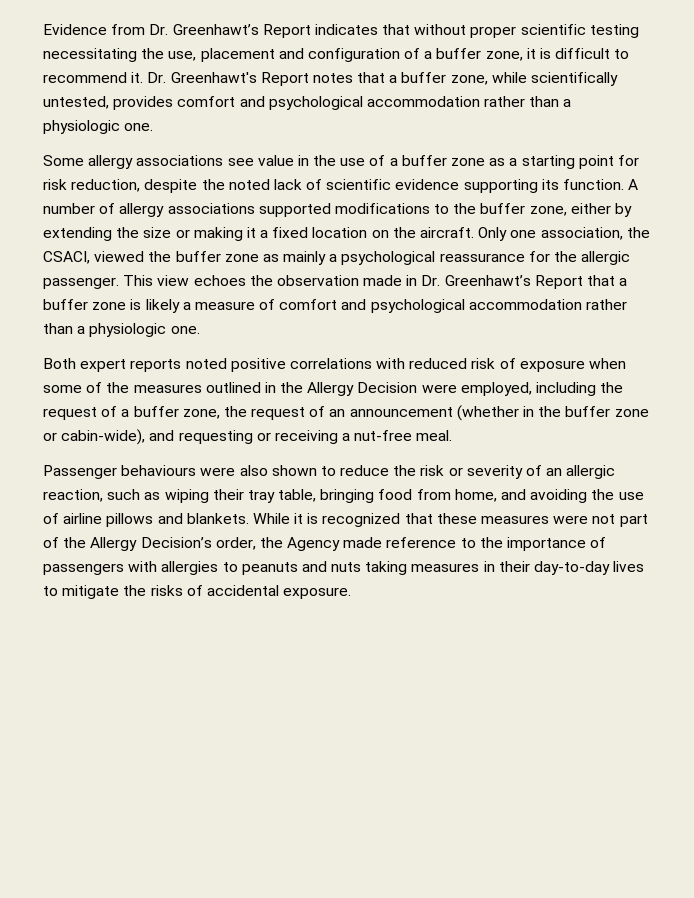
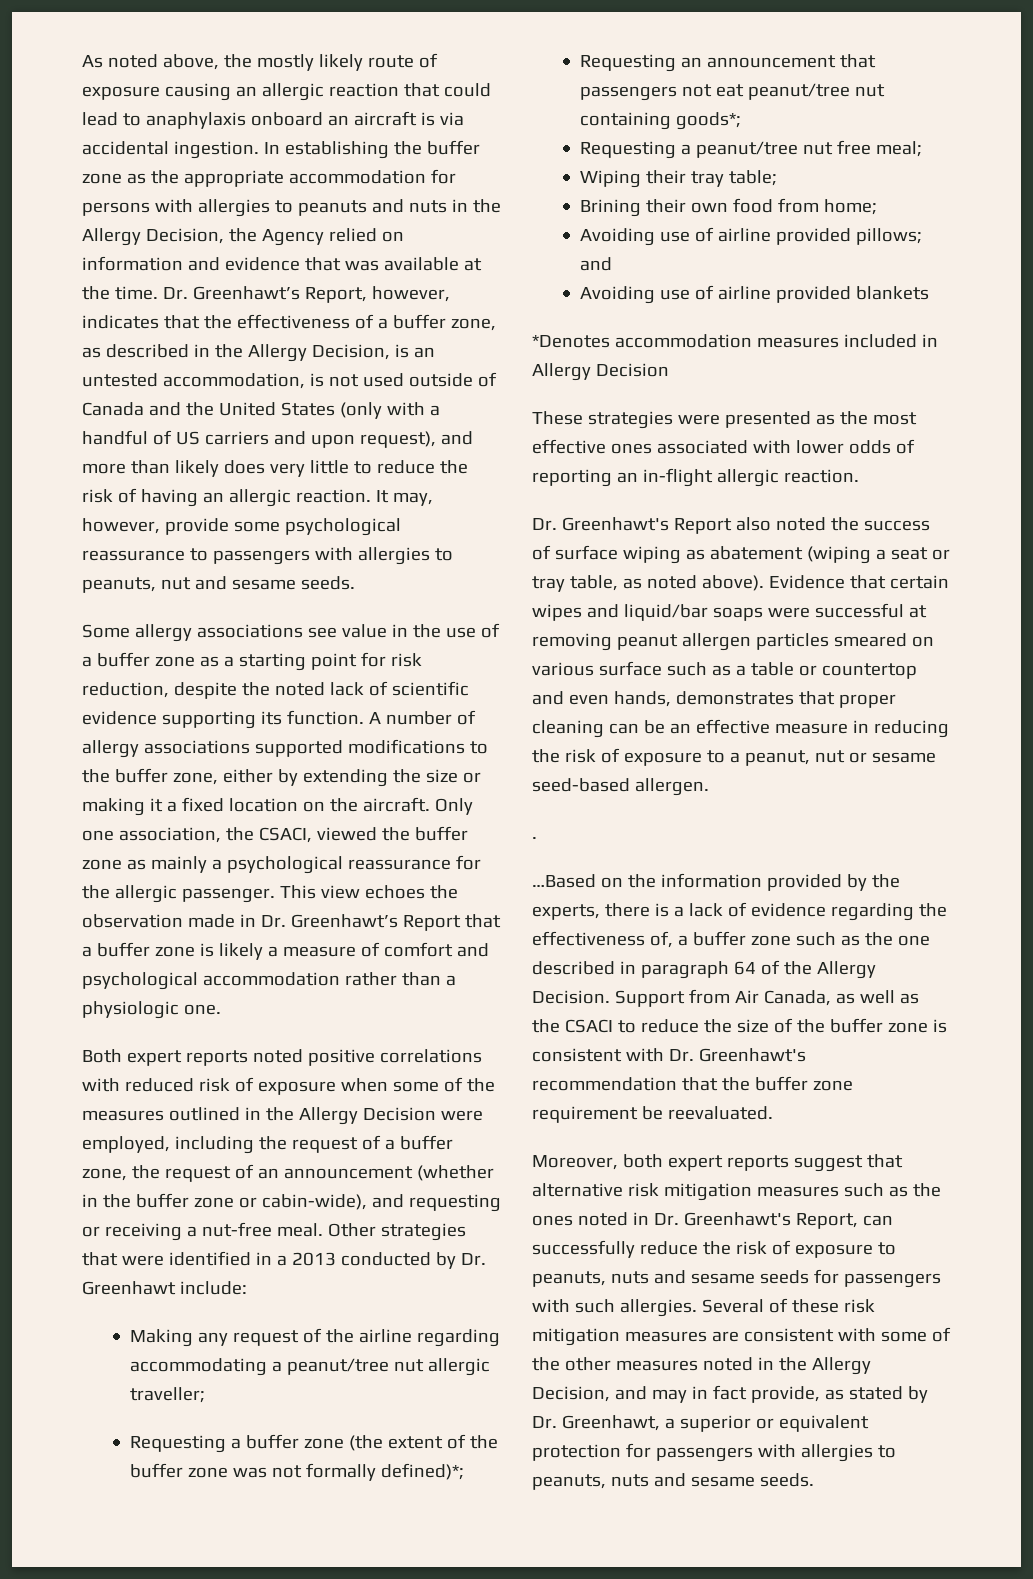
[43,24,639,38] [43,48,630,62] [43,72,619,86] [43,96,572,110] [43,120,154,134] Evidence from Dr. Greenhawt’s Report indicates that without proper scientific testing necessitating the use, placement and configuration of a buffer zone, it is difficult to recommend it. Dr. Greenhawt's Report notes that a buffer zone, while scientifically untested, provides comfort and psychological accommodation rather than a physiologic one. -> [82,53,438,71] [82,83,491,101] [82,111,464,129] [82,140,480,159] [82,169,456,187] [82,199,501,217] [82,228,404,246] [82,256,482,271] [82,286,450,303] [82,314,496,331] [82,344,435,362] [82,372,497,389] [82,402,440,419] [82,430,473,448] [82,460,468,477] [82,488,433,507] [82,518,401,536] [82,547,453,565] [82,576,355,593] As noted above, the mostly likely route of exposure causing an allergic reaction that could lead to anaphylaxis onboard an aircraft is via accidental ingestion. In establishing the buffer zone as the appropriate accommodation for persons with allergies to peanuts and nuts in the Allergy Decision, the Agency relied on information and evidence that was available at the time. Dr. Greenhawt’s Report, however, indicates that the effectiveness of a buffer zone, as described in the Allergy Decision, is an untested accommodation, is not used outside of Canada and the United States (only with a handful of US carriers and upon request), and more than likely does very little to reduce the risk of having an allergic reaction. It may, however, provide some psychological reassurance to passengers with allergies to peanuts, nut and sesame seeds.
[43,465,616,479] [43,489,644,503] [43,513,648,527] [43,537,607,551] [43,561,645,575] [43,585,352,599] // Passenger behaviours were also shown to reduce the risk or severity of an allergic reaction, such as wiping their tray table, bringing food from home, and avoiding the use of airline pillows and blankets. While it is recognized that these measures were not part of the Allergy Decision’s order, the Agency made reference to the importance of passengers with allergies to peanuts and nuts taking measures in their day-to-day lives to mitigate the risks of accidental exposure. -> [327,1223,466,1241] [82,1251,486,1269] [82,1281,247,1295] [129,1328,500,1347] [129,1358,490,1376] [129,1387,205,1403] [129,1434,498,1453] [129,1463,464,1481] [579,54,876,72] [579,83,885,101] [579,112,741,130] [579,140,922,159] [579,170,777,188] [579,198,877,217] [579,227,922,246] [579,257,612,271] [579,285,929,304] [532,334,938,348] [532,363,669,381] [532,411,917,429] [532,439,915,454] [532,468,859,487] [532,517,930,534] [532,545,950,564] [532,575,949,592] [532,603,927,621] [532,633,934,651] [532,661,917,679] [532,691,896,708] [532,719,949,738] [532,748,936,766] [532,778,709,796] [532,837,537,839] [532,873,900,891] [532,902,947,921] [532,931,930,948] [532,960,876,979] [532,989,919,1007] [532,1018,947,1033] [532,1048,806,1062] [532,1076,853,1091] [532,1106,773,1123] [532,1154,903,1172] [532,1183,941,1201] [532,1212,893,1229] [532,1240,896,1258] [532,1269,941,1288] [532,1298,875,1317] [532,1327,951,1346] [532,1357,871,1375] [532,1385,928,1403] [532,1415,869,1432] [532,1443,896,1462] [532,1473,814,1490] Other strategies that were identified in a 2013 conducted by Dr. Greenhawt include: // Making any request of the airline regarding accommodating a peanut/tree nut allergic traveller; // Requesting a buffer zone (the extent of the buffer zone was not formally defined)*; // Requesting an announcement that passengers not eat peanut/tree nut containing goods*; // Requesting a peanut/tree nut free meal; // Wiping their tray table; // Brining their own food from home; // Avoiding use of airline provided pillows; and // Avoiding use of airline provided blankets // *Denotes accommodation measures included in Allergy Decision // These strategies were presented as the most effective ones associated with lower odds of reporting an in-flight allergic reaction. // Dr. Greenhawt's Report also noted the success of surface wiping as abatement (wiping a seat or tray table, as noted above). Evidence that certain wipes and liquid/bar soaps were successful at removing peanut allergen particles smeared on various surface such as a table or countertop and even hands, demonstrates that proper cleaning can be an effective measure in reducing the risk of exposure to a peanut, nut or sesame seed-based allergen. // . // …Based on the information provided by the experts, there is a lack of evidence regarding the effectiveness of, a buffer zone such as the one described in paragraph 64 of the Allergy Decision. Support from Air Canada, as well as the CSACI to reduce the size of the buffer zone is consistent with Dr. Greenhawt's recommendation that the buffer zone requirement be reevaluated. // Moreover, both expert reports suggest that alternative risk mitigation measures such as the ones noted in Dr. Greenhawt's Report, can successfully reduce the risk of exposure to peanuts, nuts and sesame seeds for passengers with such allergies. Several of these risk mitigation measures are consistent with some of the other measures noted in the Allergy Decision, and may in fact provide, as stated by Dr. Greenhawt, a superior or equivalent protection for passengers with allergies to peanuts, nuts and sesame seeds.

